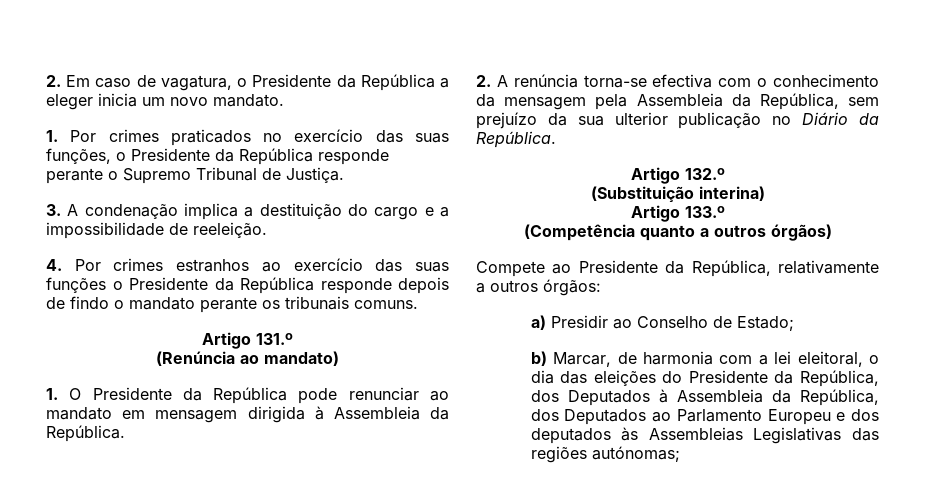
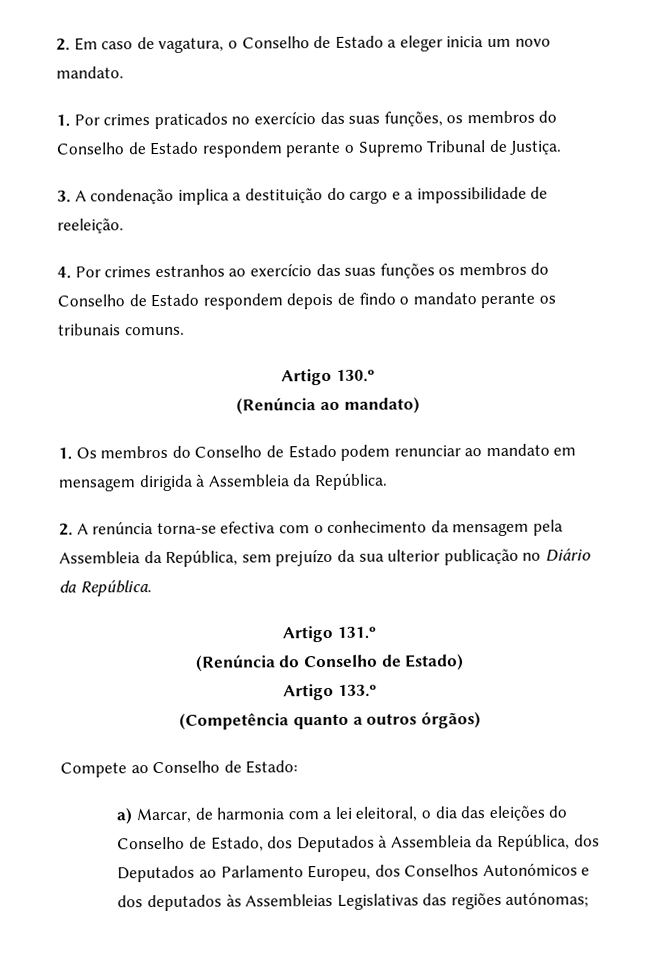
[252,74,435,91] Presidente da República -> [241,35,384,49] Conselho de Estado
[116,148,389,165] o Presidente da República responde -> [446,110,558,124] [56,141,283,158] os membros do Conselho de Estado respondem
[112,277,392,294] o Presidente da República responde -> [438,262,550,276] [57,293,283,310] os membros do Conselho de Estado respondem
[256,333,293,345] 131.º -> [335,369,375,382] 130.º
[69,387,338,404] O Presidente da República pode -> [75,444,391,461] Os membros do Conselho de Estado podem
[684,168,725,180] [590,186,765,202] 132.º // (Substituição interina) -> [336,626,376,639] [195,653,465,672] 131.º // (Renúncia do Conselho de Estado)
[578,260,879,277] [476,279,601,296] [530,315,794,331] [530,351,547,366] Presidente da República, relativamente a outros órgãos: // a) Presidir ao Conselho de Estado; // b) -> [152,760,299,774] [116,807,134,825] Conselho de Estado: // a)
[688,370,879,387] Presidente da República, -> [117,836,264,852] Conselho de Estado,
[767,409,831,425] Europeu -> [307,863,578,882] Europeu, dos Conselhos Autonómicos

